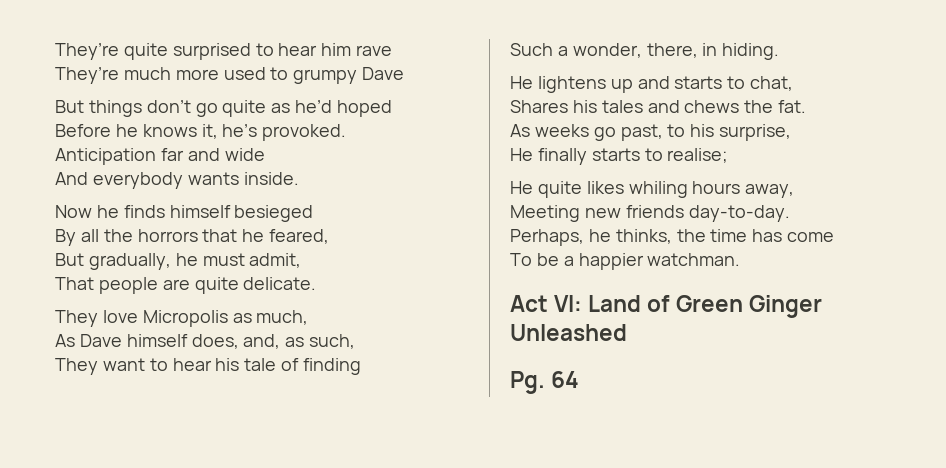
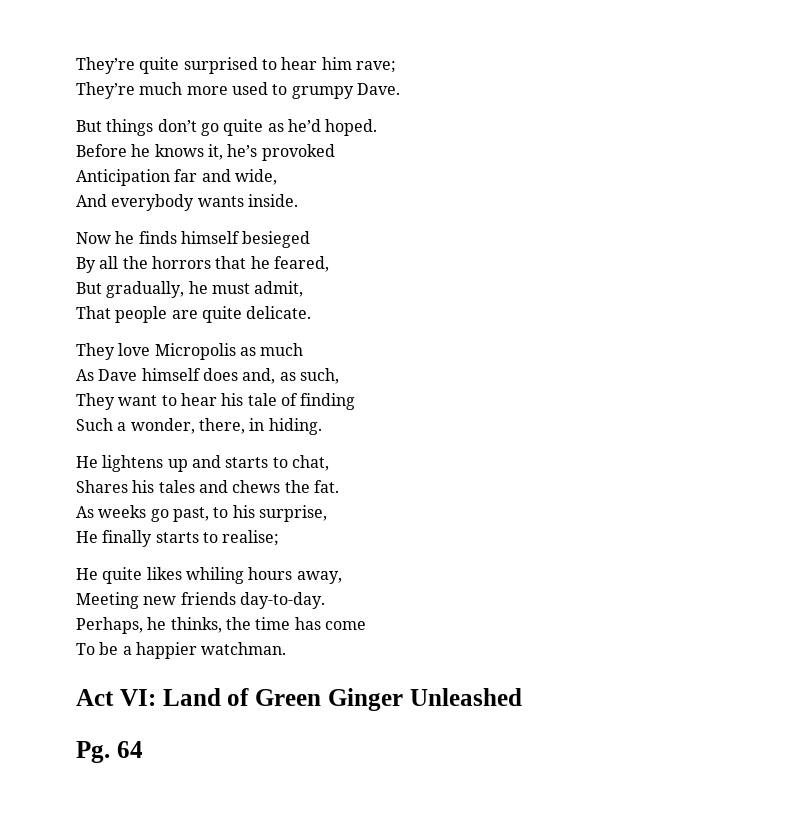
[356,45,393,56] rave -> [355,61,396,73] rave;
[362,67,405,80] Dave -> [356,83,400,95] Dave.
[337,100,393,117] hoped -> [325,119,378,136] hoped.
[262,124,347,141] provoked. -> [261,144,335,161] provoked
[224,148,265,161] wide -> [234,169,277,185] wide,
[256,310,309,325] much, -> [260,343,304,356] much
[191,334,239,349] does, -> [202,368,238,381] does

